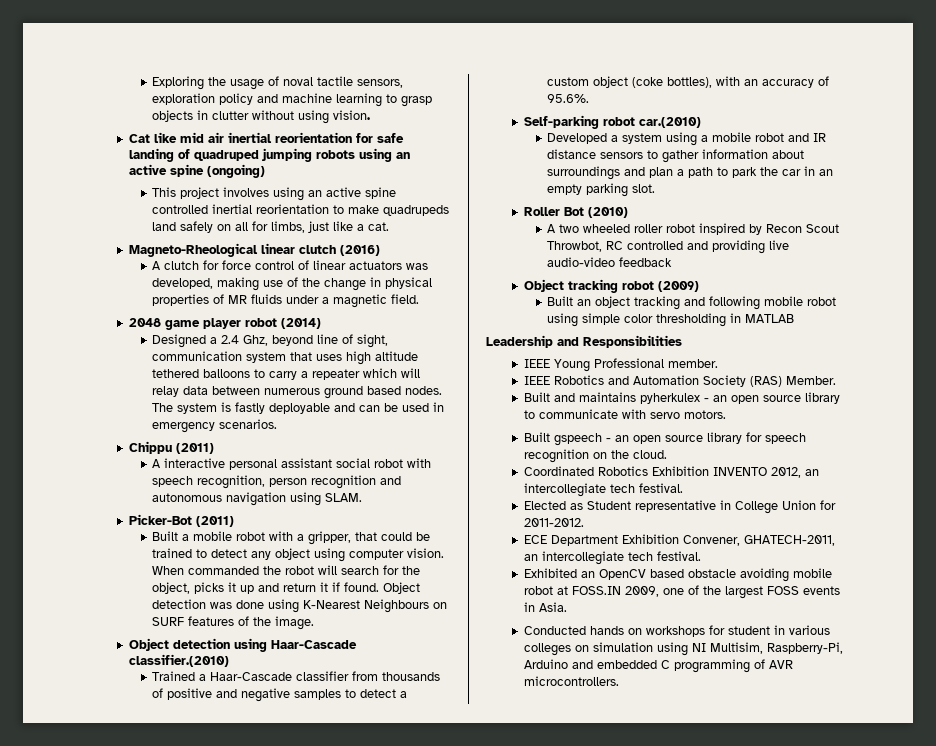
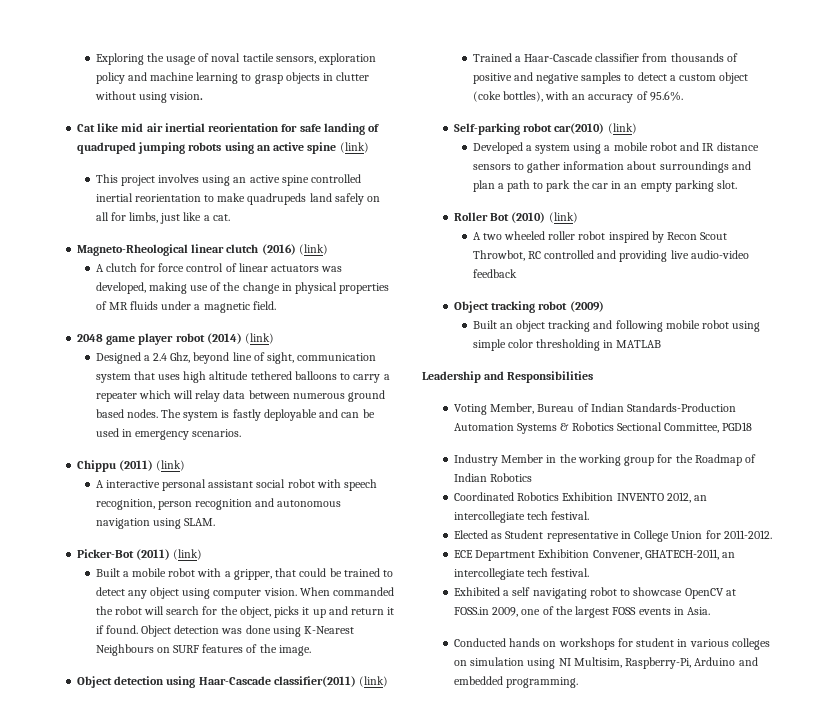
[206,164,265,178] (ongoing) -> [339,142,369,153] (link)
(380, 250) none -> [298,244,328,255] (link)
(321, 323) none -> [245,333,275,344] (link)
(214, 448) none -> [156,460,186,471] (link)
(234, 521) none -> [173,549,203,560] (link)
[128,654,229,667] classifier.(2010) -> [273,676,389,687] classifier(2011) (link)
[638,117,701,128] car.(2010) -> [554,123,637,134] car(2010) (link)
(628, 212) none -> [548,212,578,223] (link)
[523,358,718,372] [523,375,836,387] [523,392,840,404] [523,409,726,419] [523,432,806,446] [523,449,667,463] IEEE Young Professional member. // IEEE Robotics and Automation Society (RAS) Member. // Built and maintains pyherkulex - an open source library to communicate with servo motors. // Built gspeech - an open source library for speech recognition on the cloud. -> [453,403,737,415] [453,422,753,434] [453,454,757,466] [453,473,533,482] Voting Member, Bureau of Indian Standards-Production Automation Systems & Robotics Sectional Committee, PGD18 // Industry Member in the working group for the Roadmap of Indian Robotics
[580,568,832,582] [523,586,621,595] an OpenCV based obstacle avoiding mobile robot at FOSS.IN -> [503,587,736,599] [453,607,489,615] a self navigating robot to showcase OpenCV at FOSS.in
[660,659,793,673] [523,676,619,686] C programming of AVR microcontrollers. -> [506,677,579,688] programming.

